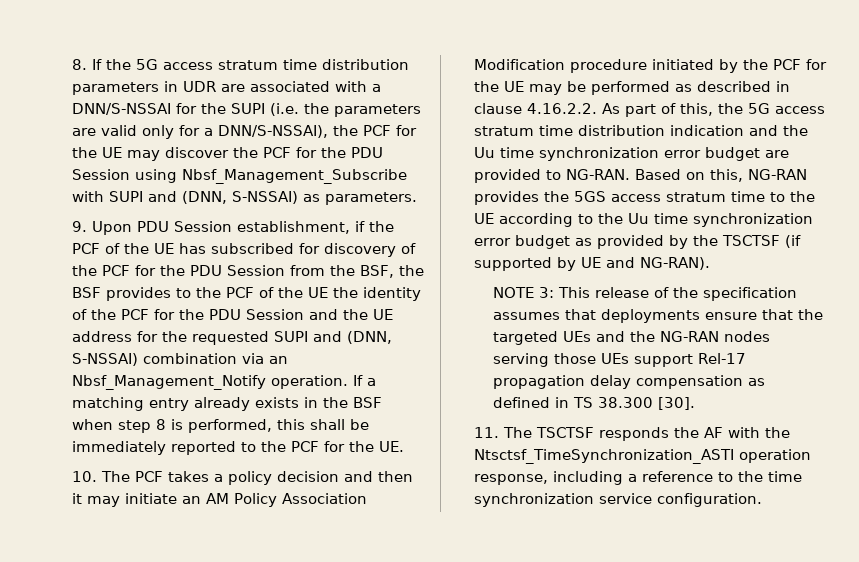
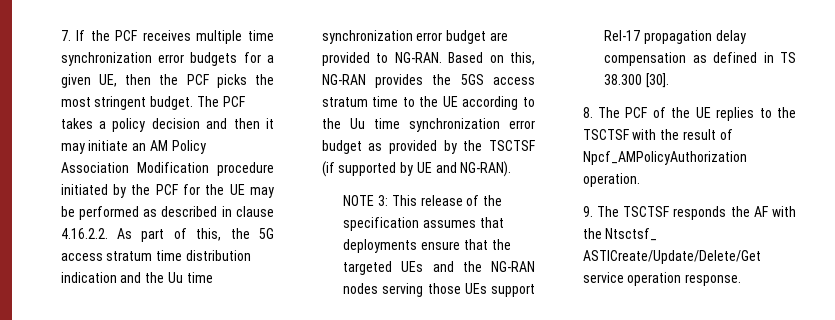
[71,59,87,70] 8. -> [60,30,71,41] 7.
[135,59,409,70] [71,81,381,95] [71,103,421,117] [71,125,417,139] [71,147,383,161] [71,169,407,184] [71,191,417,205] [71,221,394,235] [71,243,416,257] [71,265,424,278] [71,287,421,301] [71,309,393,320] [71,331,392,345] [71,353,288,366] [71,375,376,390] [71,397,382,411] [71,419,369,433] [71,441,404,455] [71,471,97,482] 5G access stratum time distribution parameters in UDR are associated with a DNN/S-NSSAI for the SUPI (i.e. the parameters are valid only for a DNN/S-NSSAI), the PCF for the UE may discover the PCF for the PDU Session using Nbsf_Management_Subscribe with SUPI and (DNN, S-NSSAI) as parameters. // 9. Upon PDU Session establishment, if the PCF of the UE has subscribed for discovery of the PCF for the PDU Session from the BSF, the BSF provides to the PCF of the UE the identity of the PCF for the PDU Session and the UE address for the requested SUPI and (DNN, S-NSSAI) combination via an Nbsf_Management_Notify operation. If a matching entry already exists in the BSF when step 8 is performed, this shall be immediately reported to the PCF for the UE. // 10. -> [115,30,274,44] [60,52,274,66] [60,74,274,88] [60,96,194,110] PCF receives multiple time synchronization error budgets for a given UE, then the PCF picks the most stringent budget.
[473,427,499,438] 11. -> [582,107,796,121] [582,129,733,140] [582,151,747,165] [582,173,640,187] [582,206,593,217] 8. The PCF of the UE replies to the TSCTSF with the result of Npcf_AMPolicyAuthorization operation. // 9.
[473,449,811,464] [473,471,802,485] [473,493,762,507] Ntsctsf_TimeSynchronization_ASTI operation response, including a reference to the time synchronization service configuration. -> [605,228,658,241] [582,250,761,264] [582,272,742,286] Ntsctsf_ ASTICreate/Update/Delete/Get service operation response.

